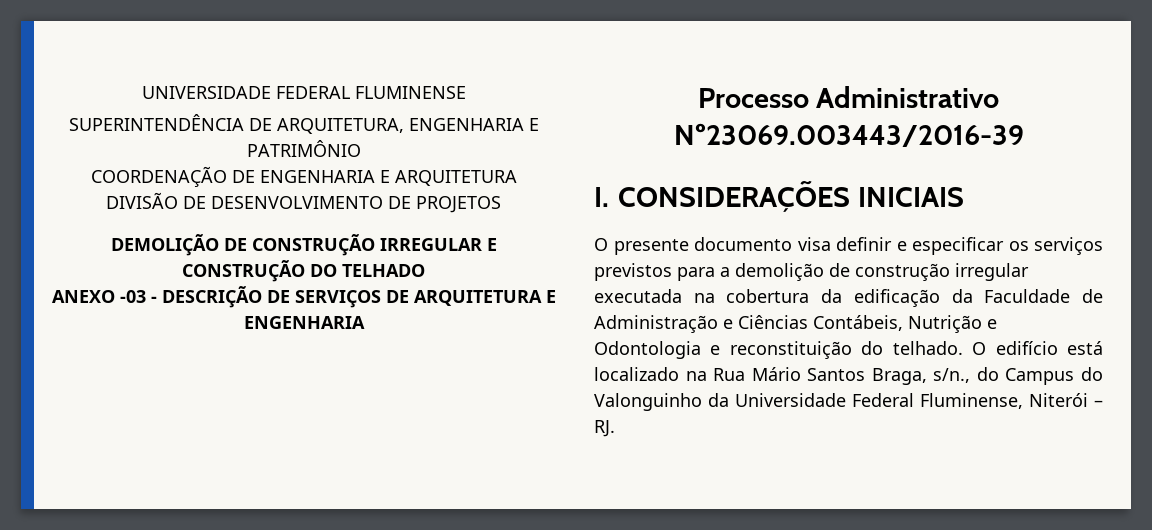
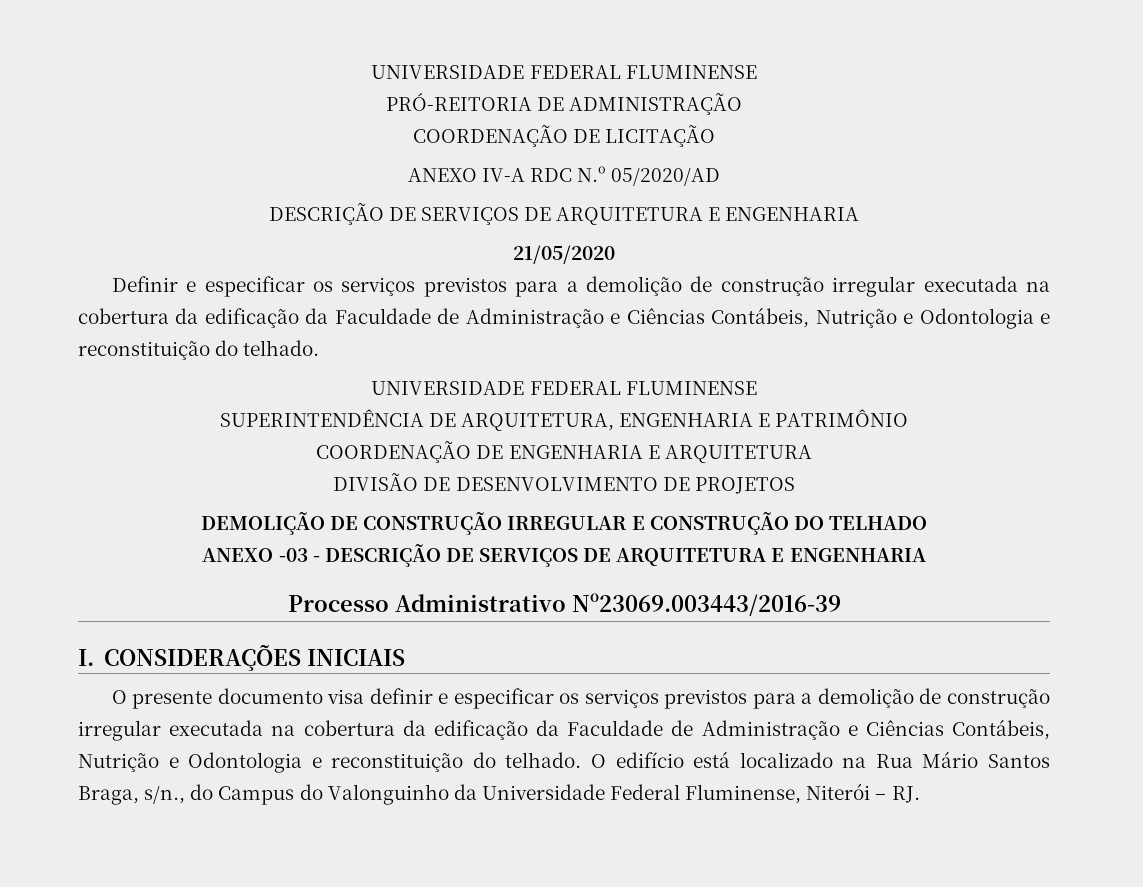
[141,86,466,99] UNIVERSIDADE FEDERAL FLUMINENSE -> [371,65,757,79] [385,93,743,115] [412,125,716,147] [407,166,721,186] [268,203,860,225] [513,245,615,264] [111,276,1051,297] [78,307,1050,329] [78,340,320,360] [371,381,757,395] UNIVERSIDADE FEDERAL FLUMINENSE // PRÓ-REITORIA DE ADMINISTRAÇÃO // COORDENAÇÃO DE LICITAÇÃO // ANEXO IV-A RDC N.º 05/2020/AD // DESCRIÇÃO DE SERVIÇOS DE ARQUITETURA E ENGENHARIA // 21/05/2020 // Definir e especificar os serviços previstos para a demolição de construção irregular executada na cobertura da edificação da Faculdade de Administração e Ciências Contábeis, Nutrição e Odontologia e reconstituição do telhado. // UNIVERSIDADE FEDERAL FLUMINENSE

